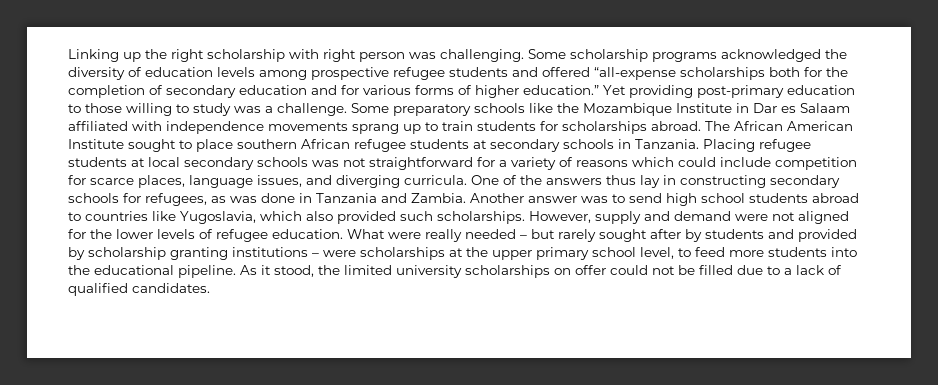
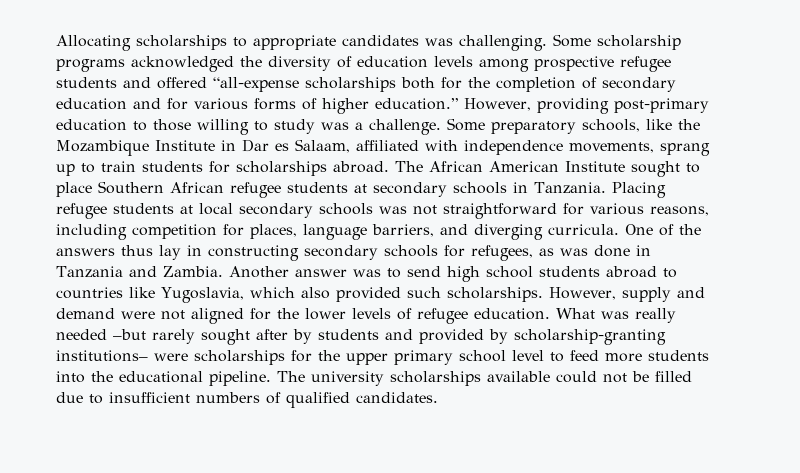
[68,49,405,62] Linking up the right scholarship with right person -> [56,35,419,51] Allocating scholarships to appropriate candidates
[603,85,626,95] Yet -> [464,98,531,111] However,
[474,103,525,113] schools -> [582,119,640,132] schools,
[800,103,850,113] Salaam -> [295,139,350,153] Salaam,
[268,122,348,131] movements -> [569,142,654,153] movements,
[237,139,297,149] southern -> [98,181,164,194] Southern
[499,157,771,170] a variety of reasons which could include -> [590,203,709,216] [56,224,127,240] various reasons, including
[90,178,134,185] scarce -> (244, 230) none
[257,175,302,187] issues, -> [372,224,434,237] barriers,
[388,232,421,239] were -> [601,311,629,319] was
[520,229,555,239] – but -> [113,329,146,340] –but
[88,247,319,260] scholarship granting institutions – -> [514,329,666,345] [56,350,148,362] scholarship-granting institutions–
[449,248,463,257] at -> [291,350,312,362] for
[640,247,674,259] level, -> [512,350,544,361] level
[240,265,606,278] As it stood, the limited university scholarships on offer -> [277,371,550,386] The university scholarships available
[784,265,824,275] a lack -> [109,392,260,403] insufficient numbers

